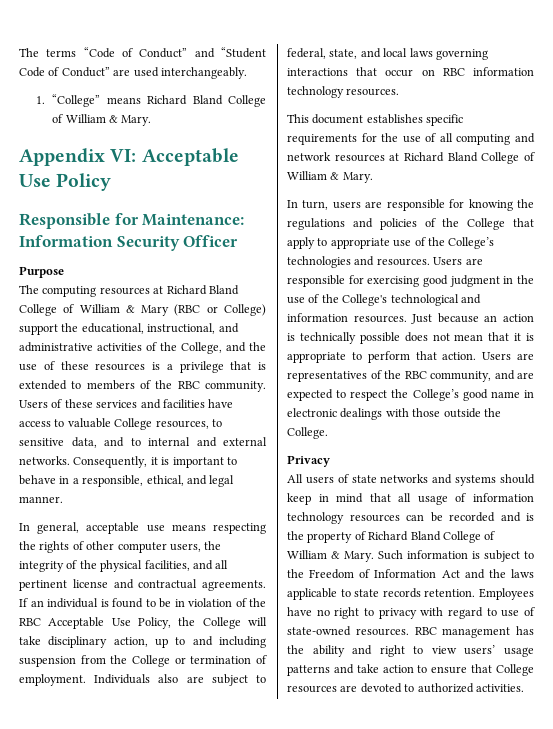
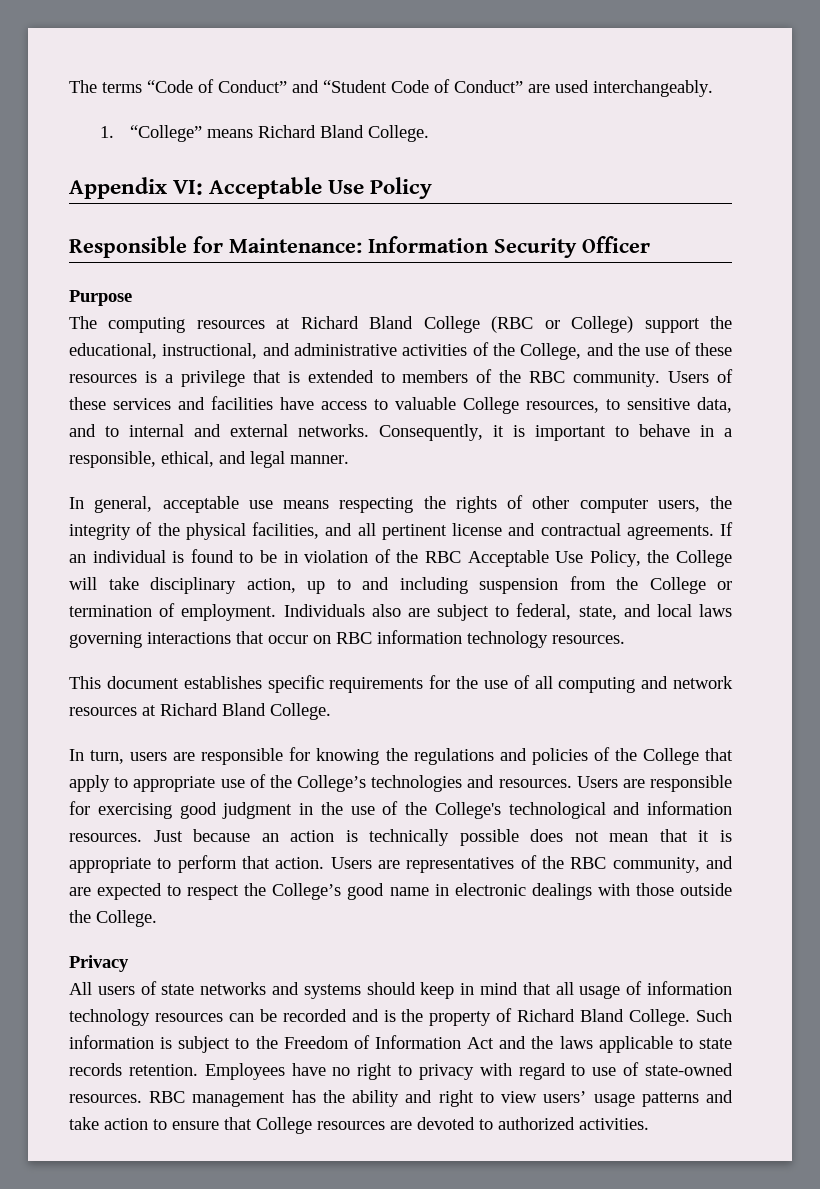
[228,95,266,107] [52,114,152,126] College of William & Mary. -> [368,125,430,142] College.
[63,304,170,316] of William & Mary -> (480, 324) none
[481,152,535,164] [287,171,373,183] College of William & Mary. -> [270,703,331,720] College.
[442,531,496,543] [287,550,374,562] College of William & Mary. -> [629,1009,691,1026] College.

